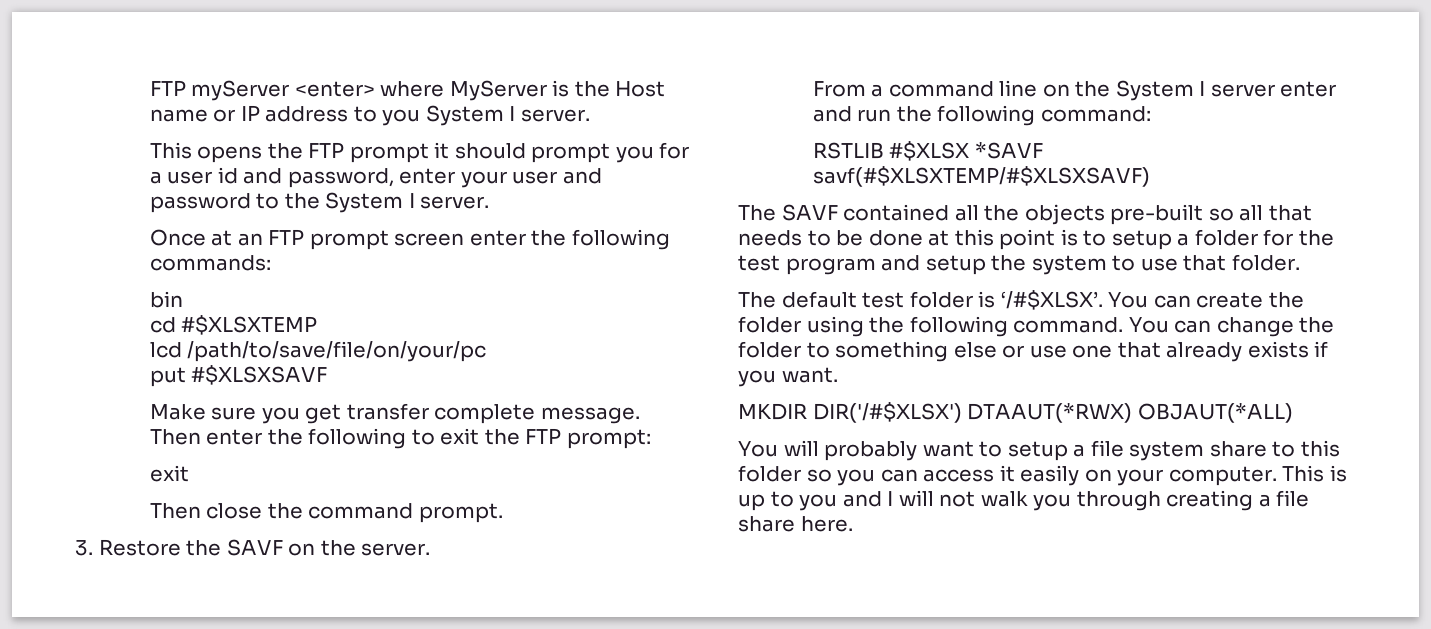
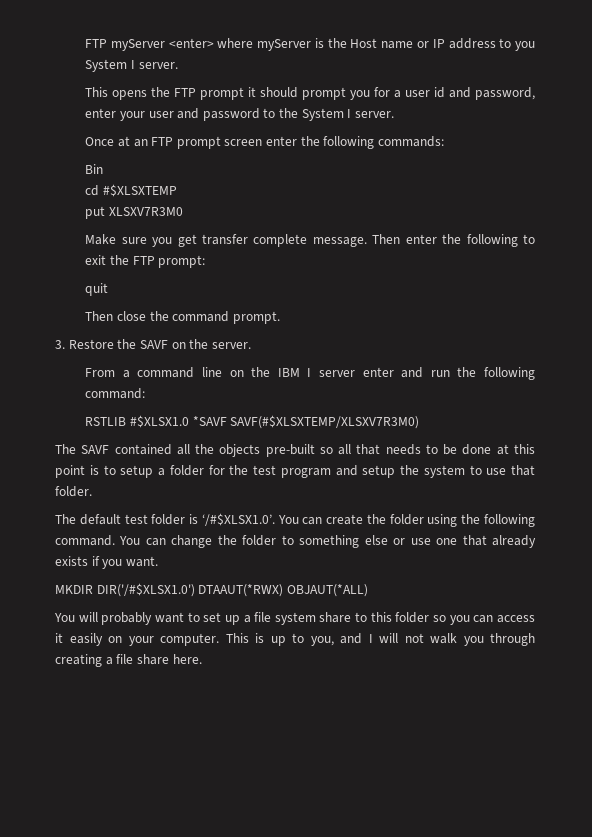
[449,80,547,101] MyServer -> [257,39,312,51] myServer
[149,291,183,308] bin -> [85,164,104,174] Bin
[149,341,487,362] // lcd /path/to/save/file/on/your/pc -> (177, 190) none
[191,365,328,385] #$XLSXSAVF -> [108,207,183,216] XLSXV7R3M0
[149,465,189,482] exit -> [85,283,109,296] quit
[1115,80,1194,101] System -> [277,368,300,377] IBM
[889,141,1043,161] [812,166,1150,187] #$XLSX *SAVF savf(#$XLSXTEMP/#$XLSXSAVF) -> [129,415,420,429] #$XLSX1.0 *SAVF SAVF(#$XLSXTEMP/XLSXV7R3M0)
[1000,290,1103,310] ‘/#$XLSX’. -> [201,513,275,526] ‘/#$XLSX1.0’.
[812,402,962,423] DIR('/#$XLSX') -> [96,583,195,597] DIR('/#$XLSX1.0')
[1007,441,1068,461] setup -> [203,612,240,625] set up
[799,494,838,511] you -> [310,636,334,646] you,

